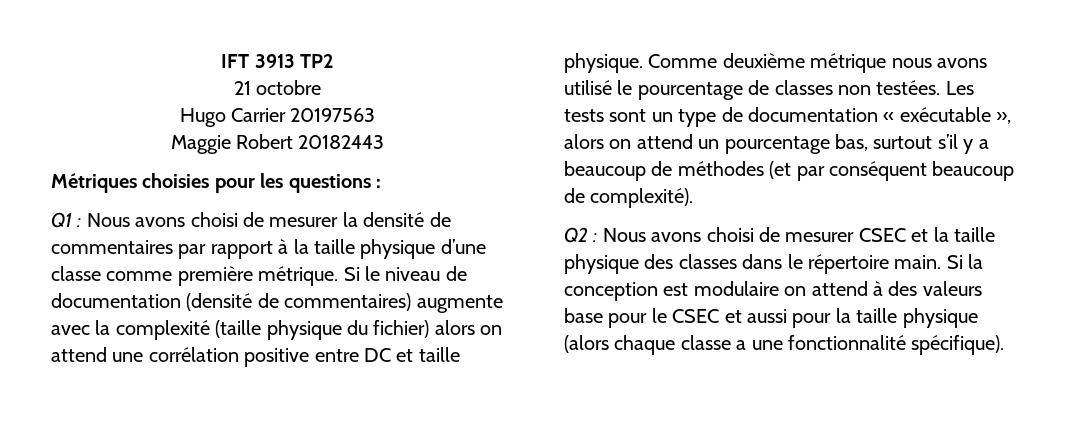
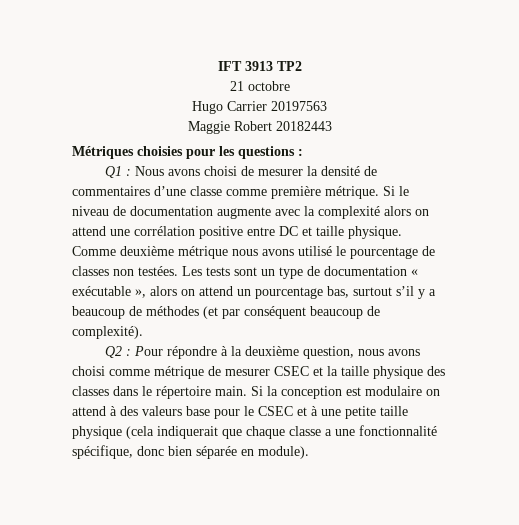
[178,239,436,259] par rapport à la taille physique -> (150, 191) none
[186,293,412,311] (densité de commentaires) -> (213, 211) none
[215,320,430,340] (taille physique du fichier) -> (380, 212) none
[602,227,754,242] Nous avons choisi -> [133,346,420,359] [72,366,204,379] Pour répondre à la deuxième question, nous avons choisi comme métrique
[747,308,978,328] [564,335,609,353] aussi pour la taille physique (alors -> [311,406,408,419] [72,426,242,439] à une petite taille physique (cela indiquerait que
[911,335,1005,355] spécifique). -> [72,445,309,459] spécifique, donc bien séparée en module).

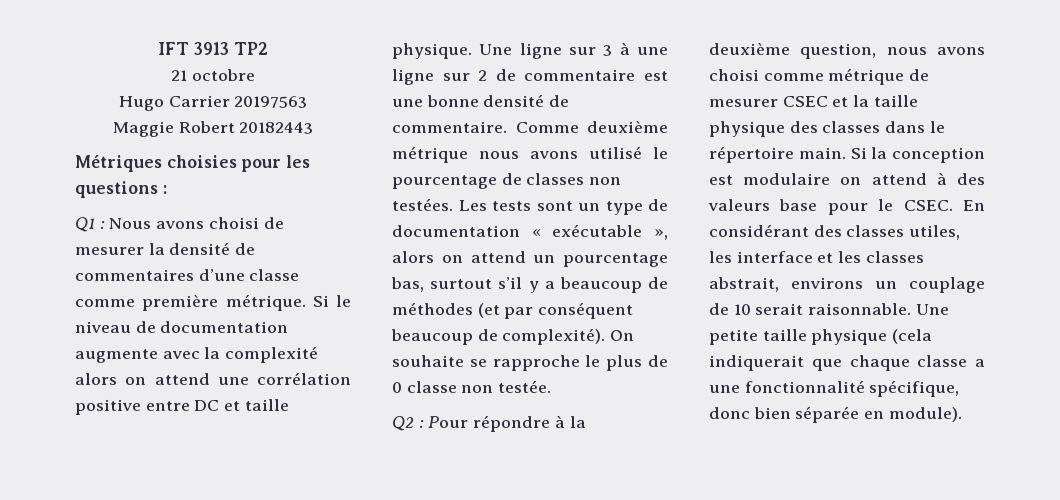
(402, 232) none -> [479,42,668,59] [392,69,668,85] [392,94,570,107] [392,121,507,133] Une ligne sur 3 à une ligne sur 2 de commentaire est une bonne densité de commentaire.
(143, 332) none -> [610,330,635,341] [392,355,668,371] [392,380,552,393] On souhaite se rapproche le plus de 0 classe non testée.
[258,406,341,416] CSEC et à une -> [903,200,985,211] [709,224,961,240] [709,251,924,263] [709,277,985,293] [709,303,949,315] CSEC. En considérant des classes utiles, les interface et les classes abstrait, environs un couplage de 10 serait raisonnable. Une

